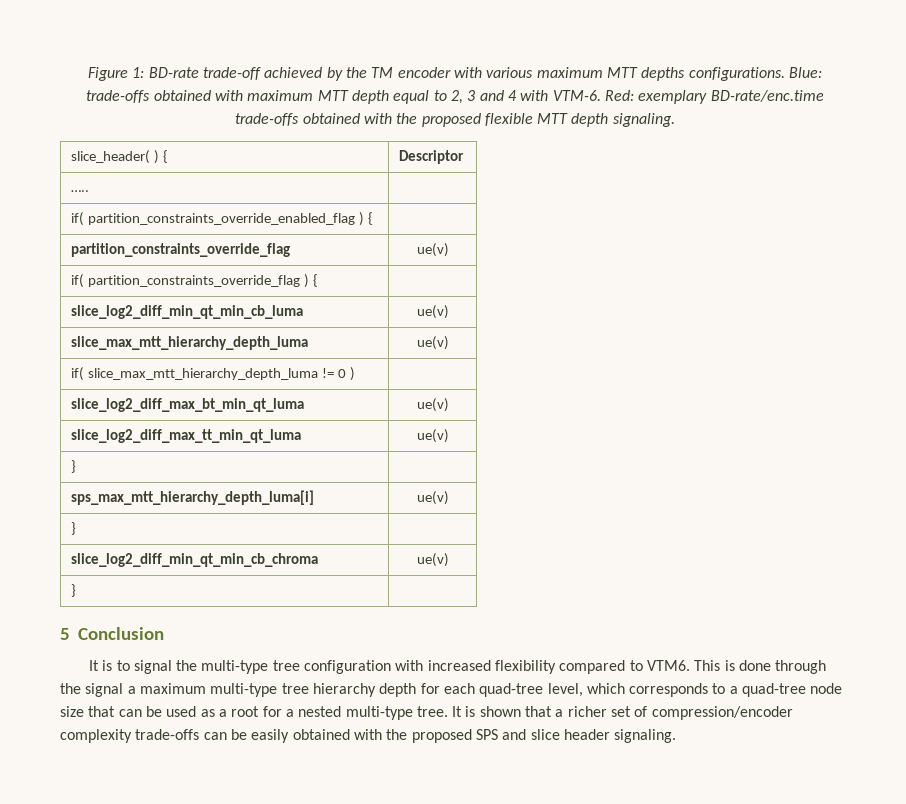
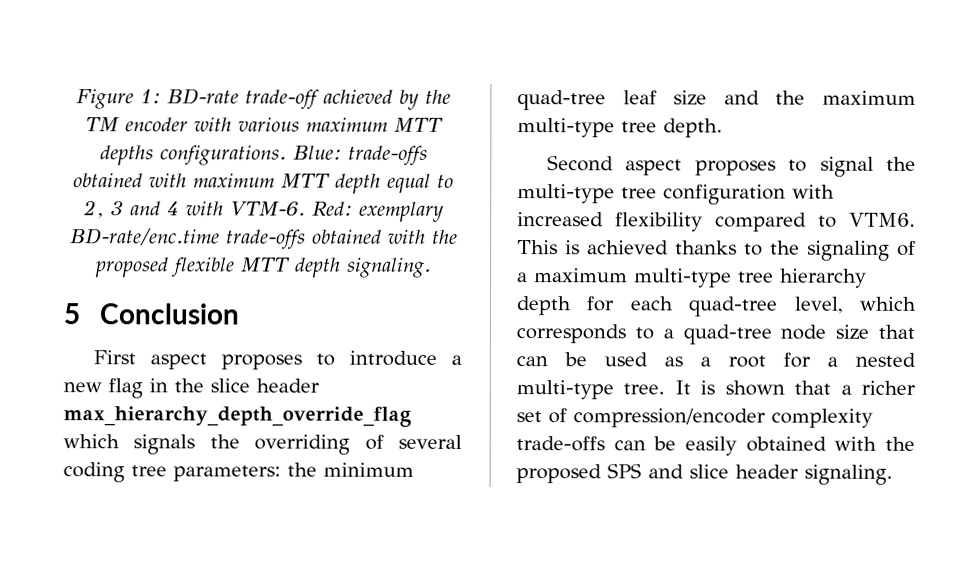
[71,150,169,164] [399,150,465,164] [71,190,90,192] [71,212,373,226] [71,243,291,257] [416,243,449,257] [71,274,318,288] [71,305,304,319] [416,305,449,319] [71,336,309,350] [416,336,449,350] [71,367,355,381] [71,398,305,412] [416,398,449,412] [71,429,302,443] [416,429,449,443] [71,460,77,473] [71,490,315,505] [416,491,449,505] [71,522,77,535] [71,553,319,567] [416,553,449,567] [71,584,77,597] [60,627,165,640] [88,660,113,671] // slice_header( ) { | Descriptor // ….. | // if( partition_constraints_override_enabled_flag ) { | // partition_constraints_override_flag | ue(v) // if( partition_constraints_override_flag ) { | // slice_log2_diff_min_qt_min_cb_luma | ue(v) // slice_max_mtt_hierarchy_depth_luma | ue(v) // if( slice_max_mtt_hierarchy_depth_luma != 0 ) | // slice_log2_diff_max_bt_min_qt_luma | ue(v) // slice_log2_diff_max_tt_min_qt_luma | ue(v) // } | // sps_max_mtt_hierarchy_depth_luma[i] | ue(v) // } | // slice_log2_diff_min_qt_min_cb_chroma | ue(v) // } | // 5 Conclusion // It is -> [63,303,239,325] [93,350,462,370] [63,378,320,399] [63,406,412,427] [63,434,462,455] [63,462,414,483] [517,90,916,111] [517,118,723,138] [547,155,776,176] // 5 Conclusion // First aspect proposes to introduce a new flag in the slice header max_hierarchy_depth_override_flag which signals the overriding of several coding tree parameters: the minimum quad-tree leaf size and the maximum multi-type tree depth. // Second aspect proposes
[738,660,827,674] [60,683,124,697] done through the signal -> [587,240,916,261] achieved thanks to the signaling of

